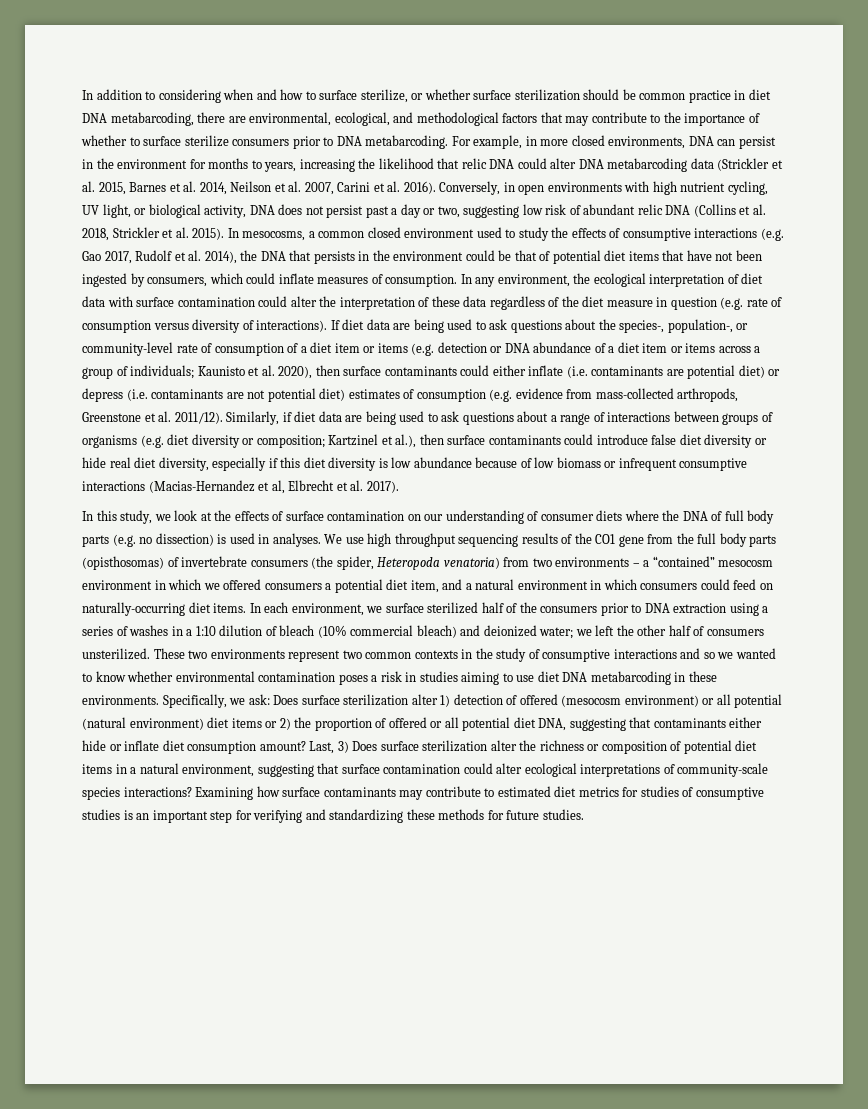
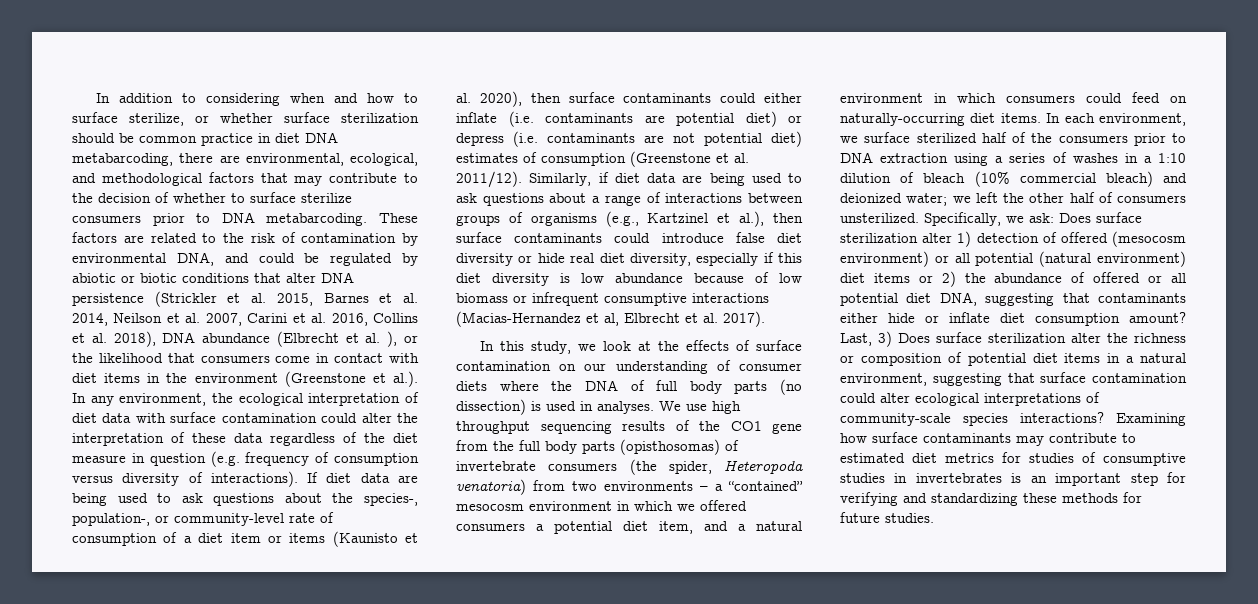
[684,113,746,126] importance -> [98,193,151,203] decision
[451,135,776,149] [82,158,714,172] For example, in more closed environments, DNA can persist in the environment for months to years, increasing the likelihood that relic DNA could alter DNA metabarcoding data -> [379,213,418,223] [72,232,418,246] [72,252,418,266] [72,272,354,283] [72,293,144,306] These factors are related to the risk of contamination by environmental DNA, and could be regulated by abiotic or biotic conditions that alter DNA persistence
[403,181,768,195] [82,204,766,218] [82,227,784,241] [82,250,762,264] [82,273,458,287] 2016). Conversely, in open environments with high nutrient cycling, UV light, or biological activity, DNA does not persist past a day or two, suggesting low risk of abundant relic DNA (Collins et al. 2018, Strickler et al. 2015). In mesocosms, a common closed environment used to study the effects of consumptive interactions (e.g. Gao 2017, Rudolf et al. 2014), the DNA that persists in the environment could be that of potential diet items that have not been ingested by consumers, which could inflate measures of consumption. -> [331,313,419,326] [72,331,418,347] [72,353,419,363] [72,371,418,387] 2016, Collins et al. 2018), DNA abundance (Elbrecht et al. ), or the likelihood that consumers come in contact with diet items in the environment (Greenstone et al.).
[746,298,768,307] rate -> [245,452,310,466] frequency
[411,342,761,356] [82,365,245,379] (e.g. detection or DNA abundance of a diet item or items across a group of individuals; Kaunisto -> [332,531,398,547] (Kaunisto
[489,388,739,402] [82,412,141,422] (e.g. evidence from mass-collected arthropods, Greenstone -> [630,151,711,167] (Greenstone
[140,434,325,448] (e.g. diet diversity or composition; -> [605,211,639,227] (e.g.,
[112,534,153,547] (e.g. no -> [780,379,802,395] (no
[153,648,776,662] [82,671,717,685] [82,695,159,705] These two environments represent two common contexts in the study of consumptive interactions and so we wanted to know whether environmental contamination poses a risk in studies aiming to use diet DNA metabarcoding in these environments. -> (919, 218) none
[314,718,372,731] proportion -> [994,273,1063,283] abundance
(120, 814) none -> [894,473,1002,483] in invertebrates

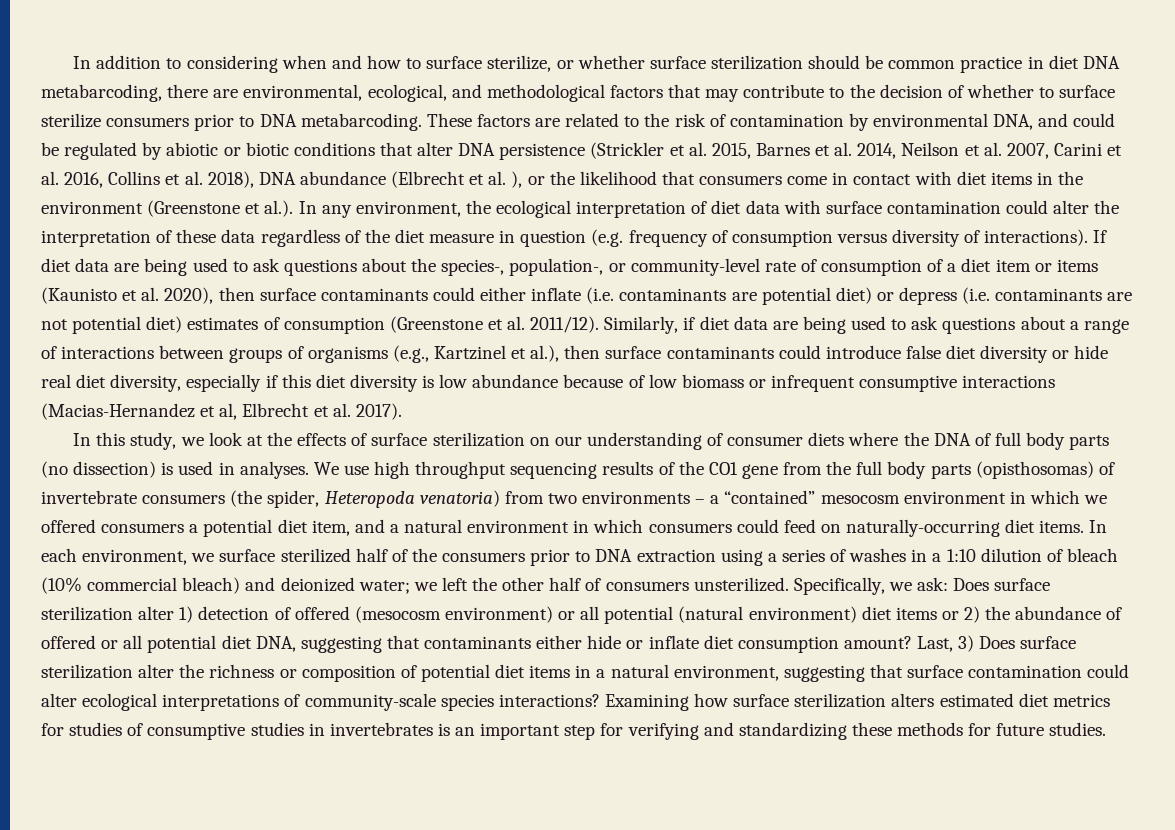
[456,361,551,371] contamination -> [432,432,525,447] sterilization
[923,433,1136,446] contaminants may contribute to -> [794,693,935,708] sterilization alters

